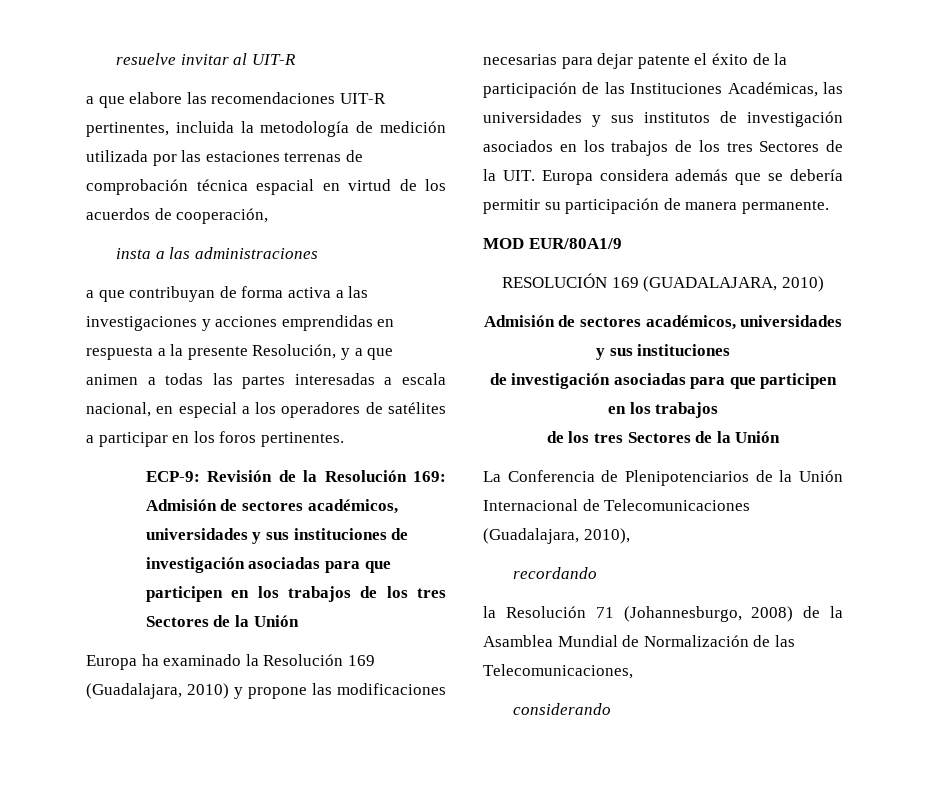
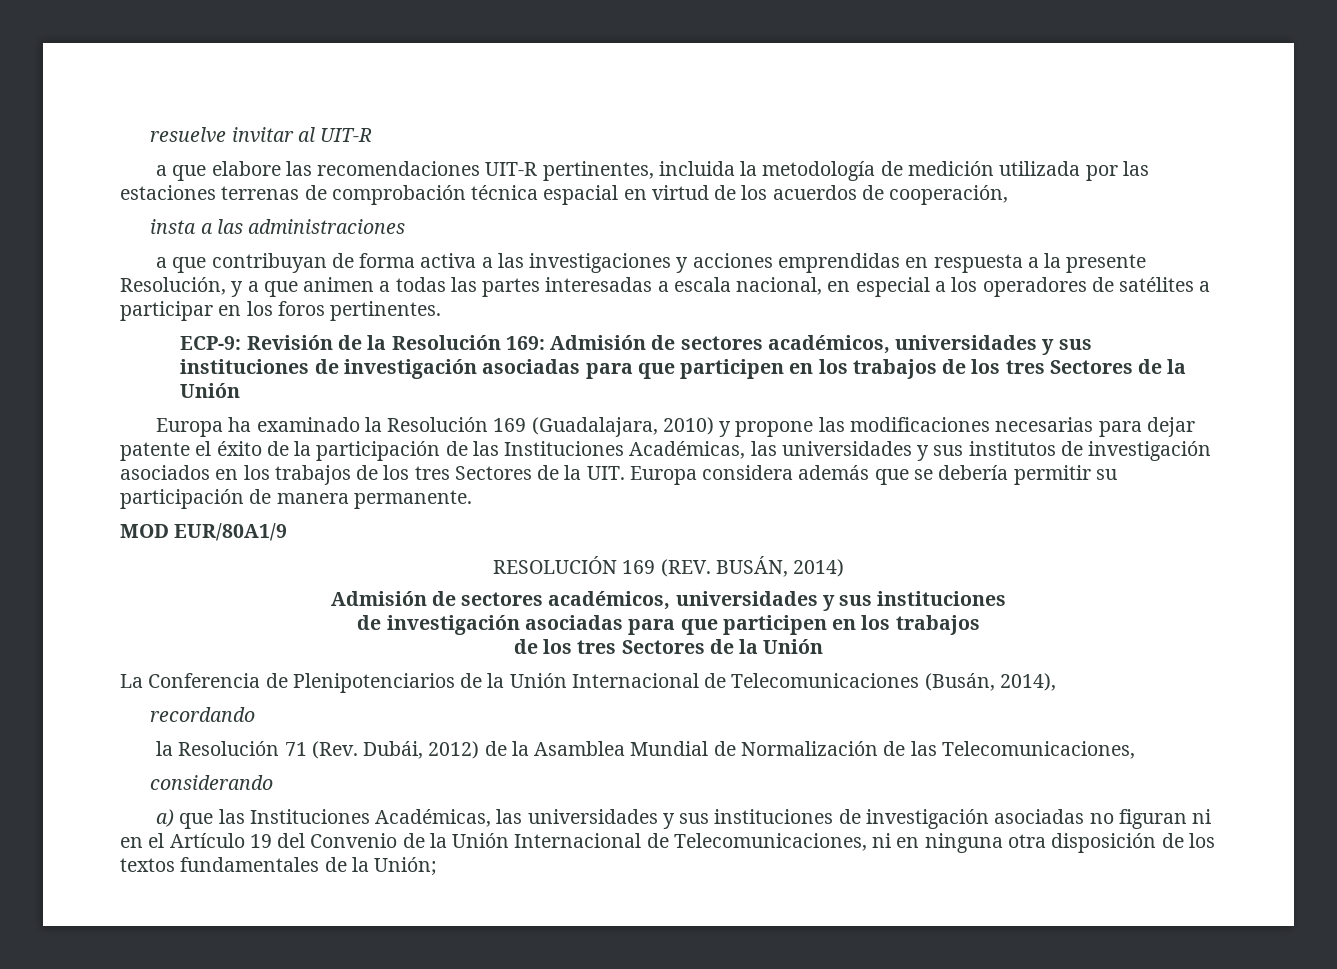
[643,276,824,292] (GUADALAJARA, 2010) -> [660,556,845,577] (REV. BUSÁN, 2014)
[483,528,630,544] (Guadalajara, 2010), -> [924,673,1056,691] (Busán, 2014),
[623,606,794,622] (Johannesburgo, 2008) -> [311,741,480,759] (Rev. Dubái, 2012)
(611, 709) none -> [156,809,1212,829] [120,833,1215,853] [120,857,438,876] // a) que las Instituciones Académicas, las universidades y sus instituciones de investigación asociadas no figuran ni en el Artículo 19 del Convenio de la Unión Internacional de Telecomunicaciones, ni en ninguna otra disposición de los textos fundamentales de la Unión;

